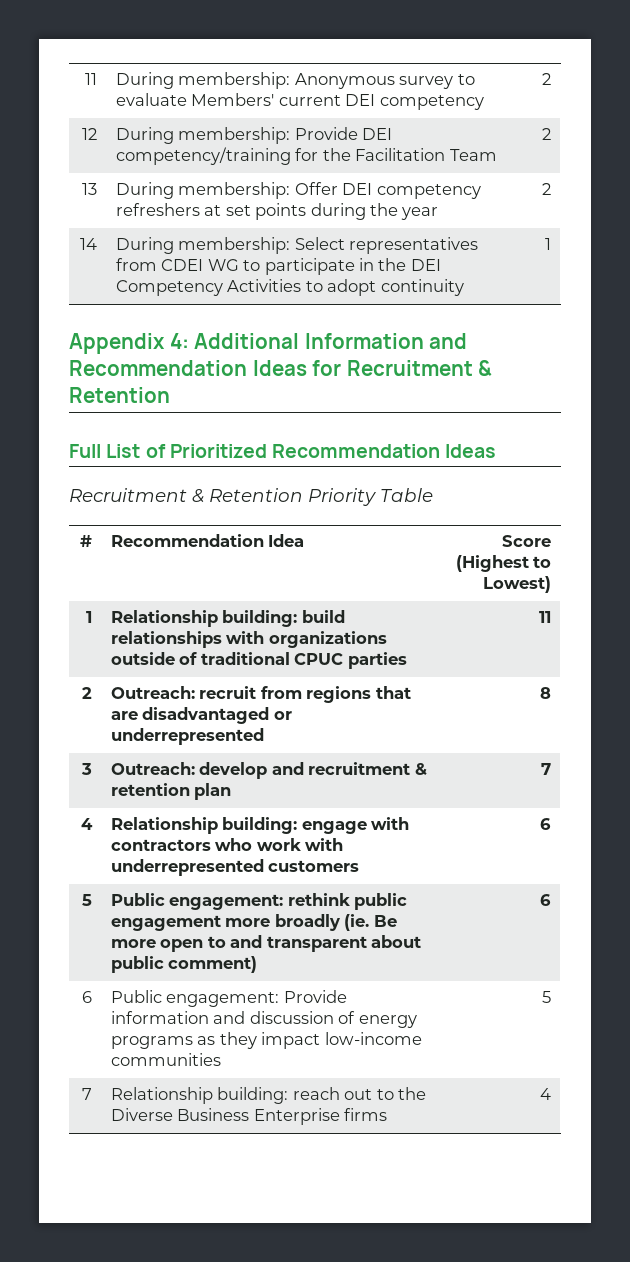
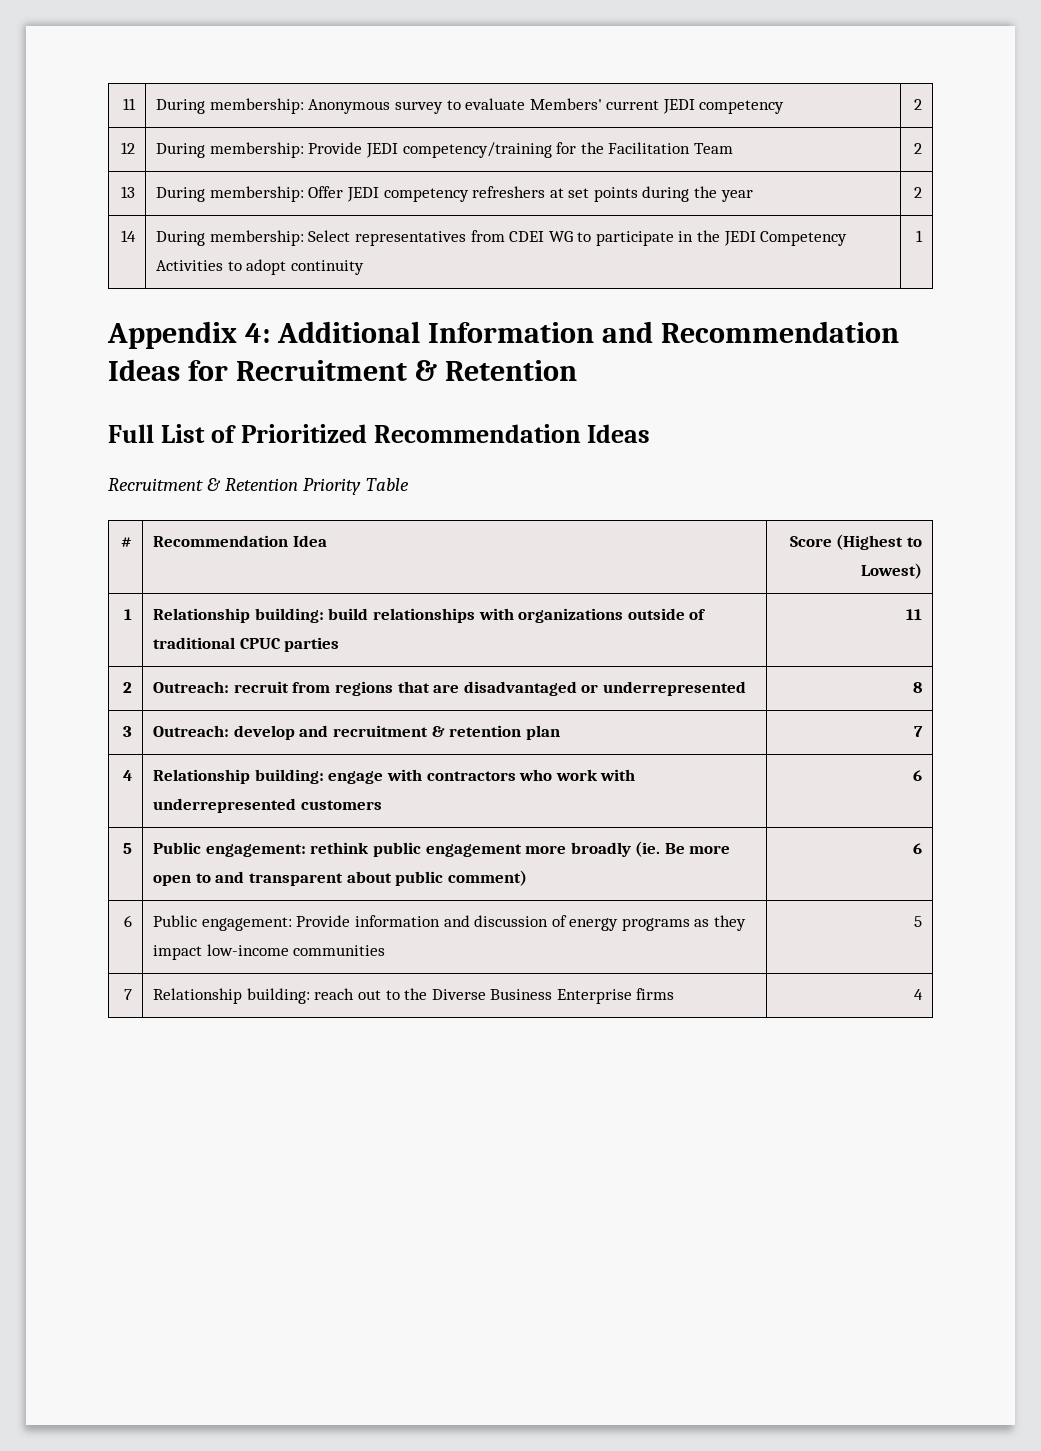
[345,94,376,106] DEI -> [662,99,695,114] JEDI
[362,128,393,140] DEI -> [365,143,398,158] JEDI
[342,183,373,195] DEI -> [346,187,379,202] JEDI
[410,259,441,271] DEI -> [723,231,756,246] JEDI

